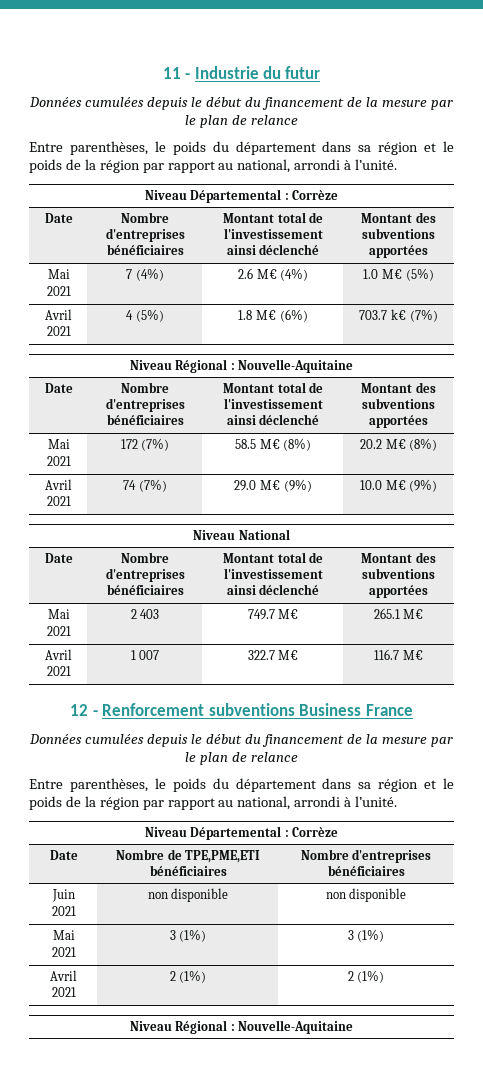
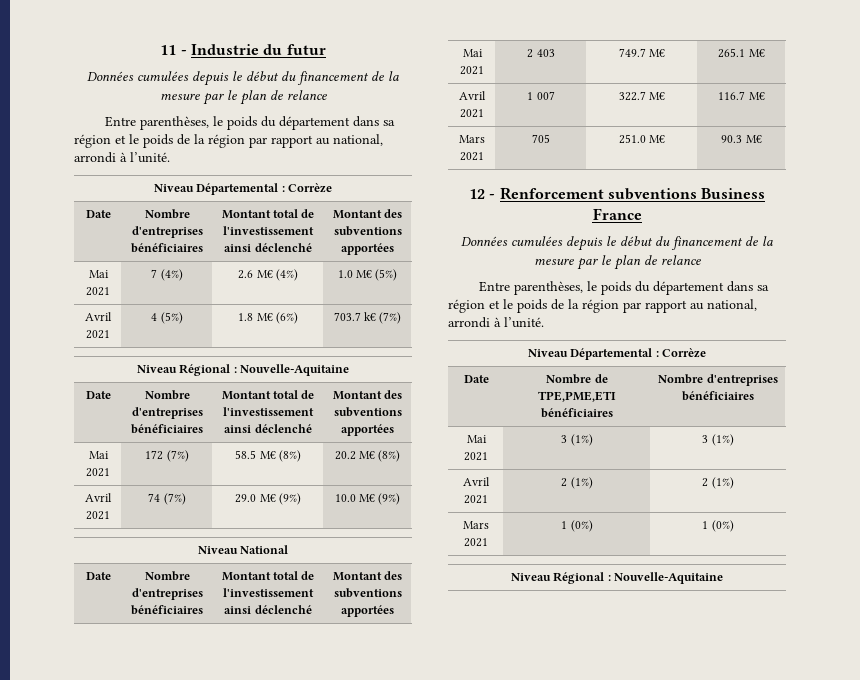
(423, 655) none -> [459,135,485,143] [460,152,484,161] [532,134,550,143] [618,134,666,144] [721,135,762,143] // Mars 2021 | 705 | 251.0 M€ | 90.3 M€
[51,889,75,902] [51,906,76,916] [147,888,229,902] [325,888,407,902] // Juin 2021 | non disponible | non disponible -> (754, 396) none
(385, 976) none -> [463,521,489,529] [464,538,488,547] [561,520,593,532] [702,520,734,532] // Mars 2021 | 1 (0%) | 1 (0%)

